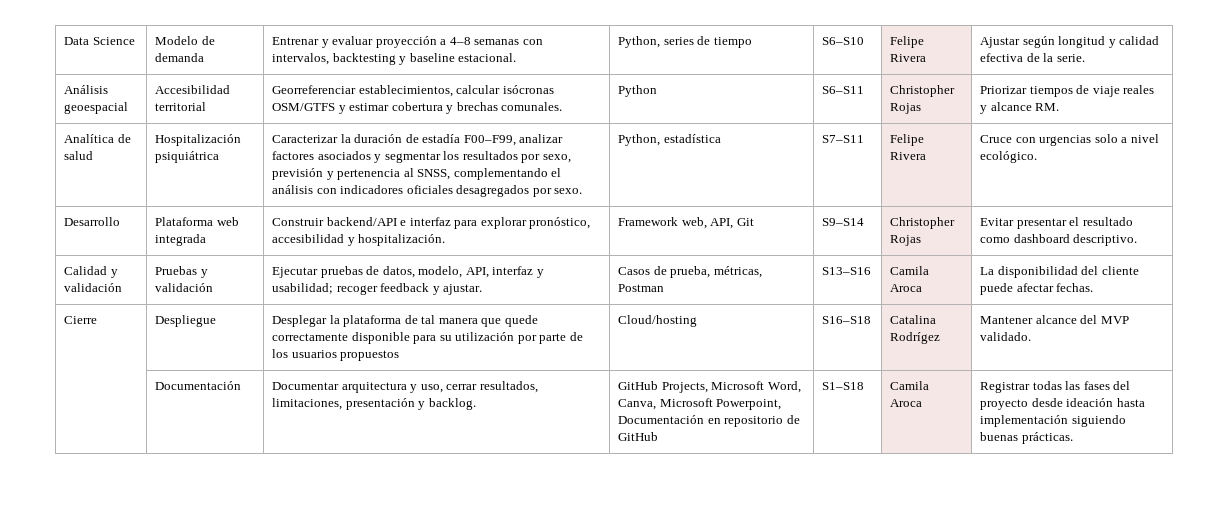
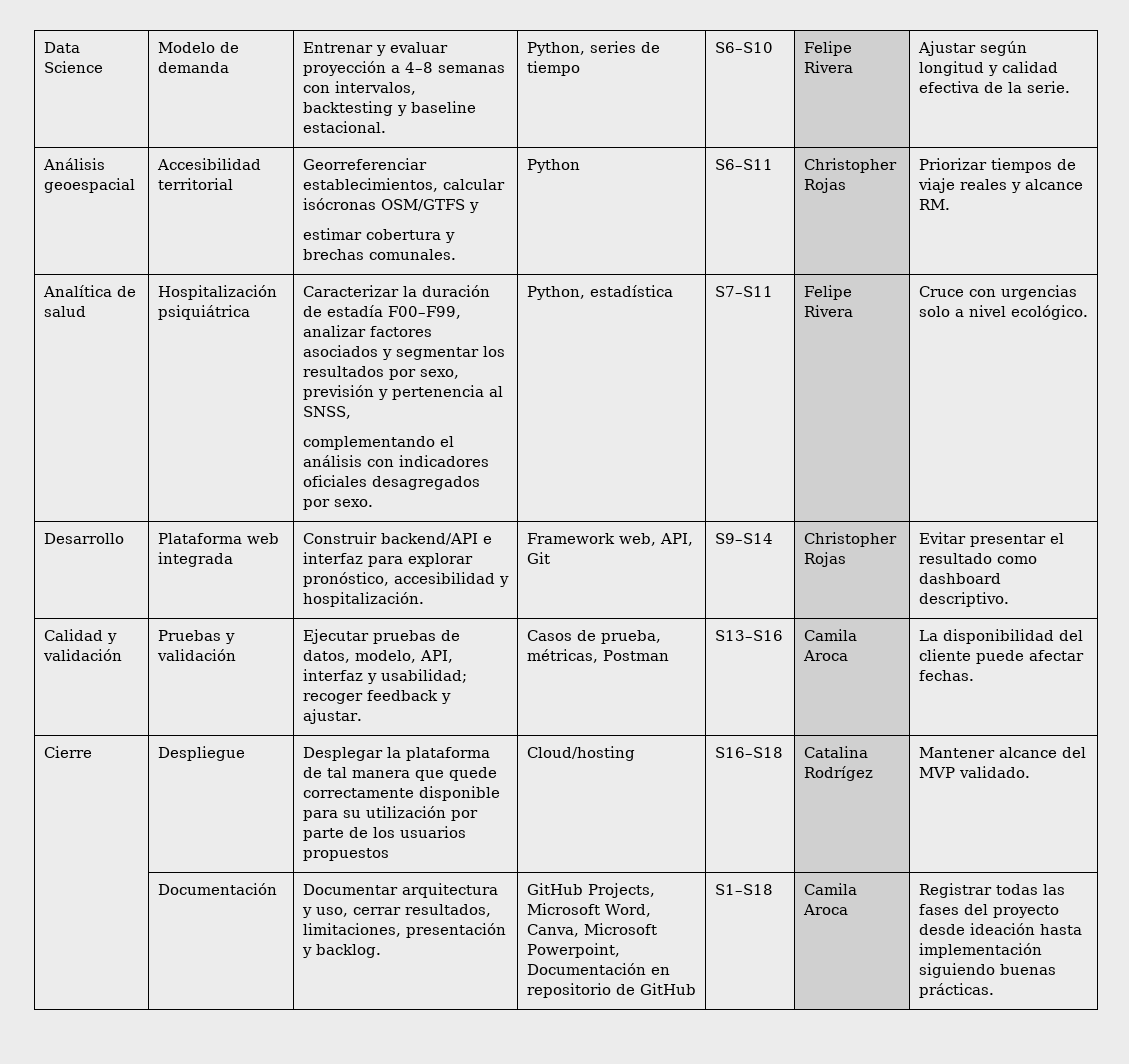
(346, 109) none -> (479, 207) //
(451, 174) none -> (351, 412) //

